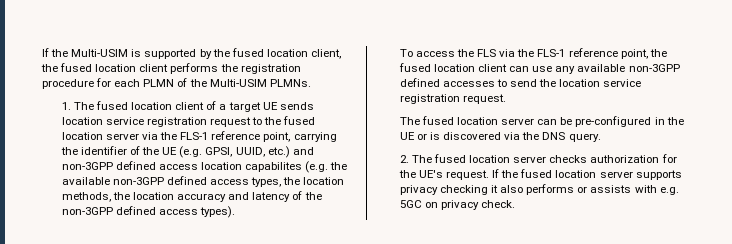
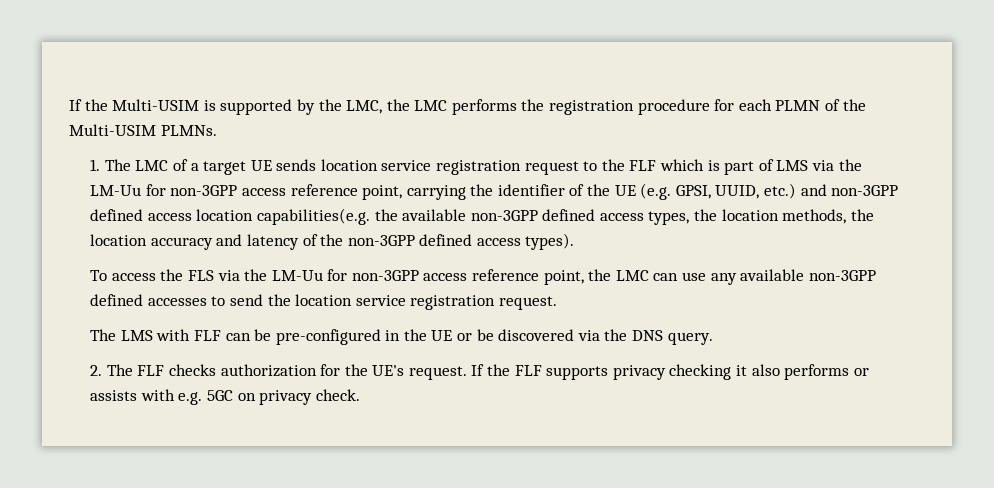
[231,48,341,59] [41,63,169,72] fused location client, the fused location client -> [346,99,448,114] LMC, the LMC
[95,101,205,110] fused location client -> [135,160,169,171] LMC
[283,116,316,125] [61,132,209,140] fused location server via the FLS-1 -> [629,159,862,175] [90,184,286,196] FLF which is part of LMS via the LM-Uu for non-3GPP access
[245,161,329,173] capabilites (e.g. -> [256,208,370,225] capabilities(e.g.
[537,48,667,59] [398,63,507,72] FLS-1 reference point, the fused location client -> [271,269,649,285] LM-Uu for non-3GPP access reference point, the LMC
[421,116,535,125] fused location server -> [120,329,221,341] LMS with FLF
[429,132,440,140] is -> [476,329,494,341] be
[433,154,547,163] fused location server -> [137,365,165,376] FLF
[520,169,633,178] fused location server -> [514,365,542,376] FLF

